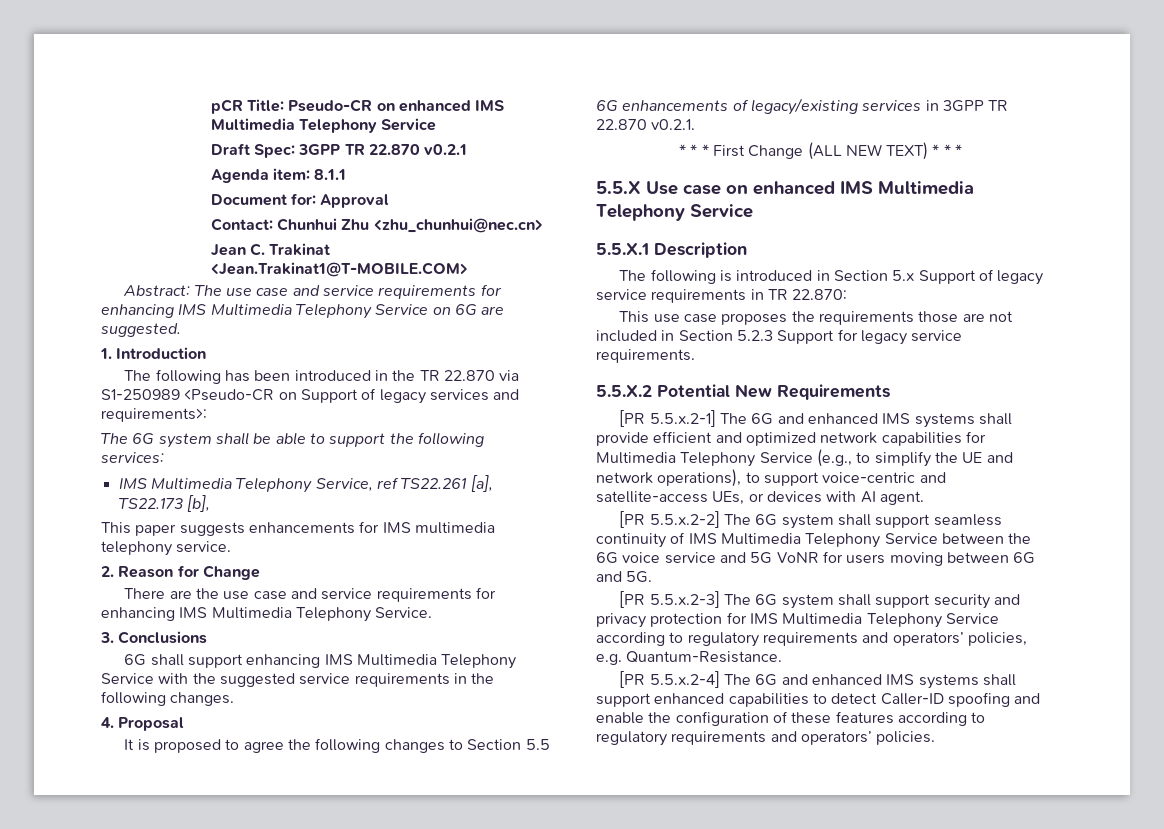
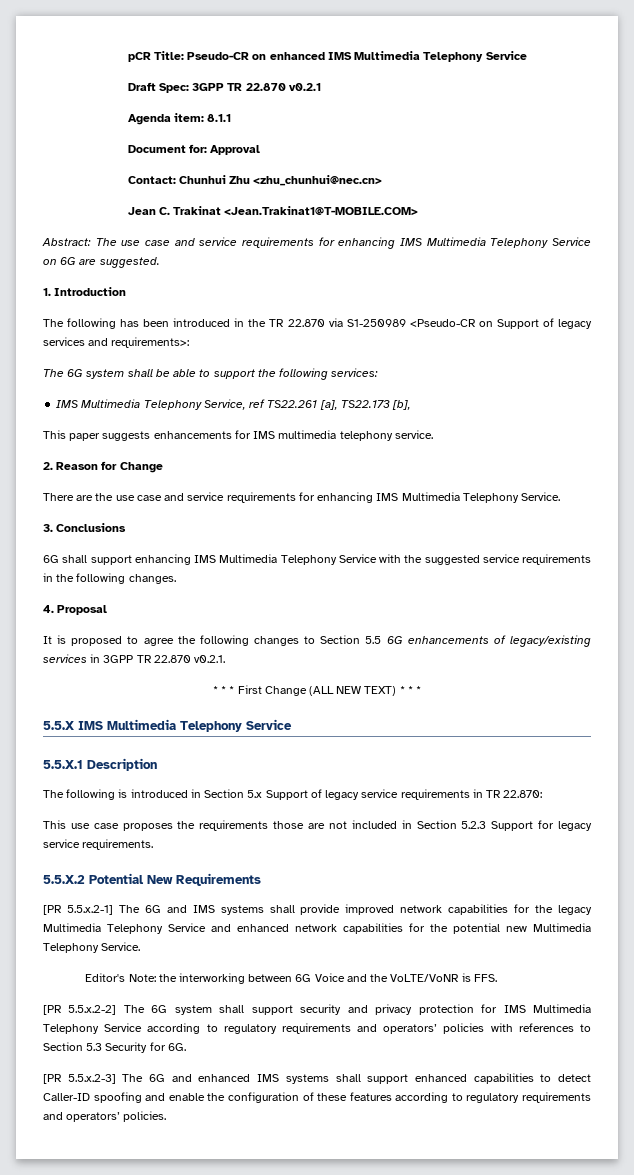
[646,181,835,195] Use case on enhanced -> (74, 725) none
[808,413,879,424] enhanced -> (187, 909) none
[653,431,986,446] [596,449,1013,467] [596,469,946,487] [596,491,924,505] efficient and optimized network capabilities for Multimedia Telephony Service (e.g., to simplify the UE and network operations), to support voice-centric and satellite-access UEs, or devices with AI agent. -> [345,904,592,915] [43,923,591,934] [43,942,141,953] [85,973,497,984] improved network capabilities for the legacy Multimedia Telephony Service and enhanced network capabilities for the potential new Multimedia Telephony Service. // Editor's Note: the interworking between 6G Voice and the VoLTE/VoNR is FFS.
[933,514,1002,526] [596,532,1032,548] [596,551,1036,566] [596,571,653,583] [619,591,931,609] seamless continuity of IMS Multimedia Telephony Service between the 6G voice service and 5G VoNR for users moving between 6G and 5G. // [PR 5.5.x.2-3] The 6G system shall support -> (293, 1010) none
[967,632,1027,646] [596,651,783,665] [619,671,720,688] policies, e.g. Quantum-Resistance. // [PR 5.5.x.2-4] -> [443,1023,591,1034] [43,1042,186,1053] [43,1074,116,1084] policies with references to Section 5.3 Security for 6G. // [PR 5.5.x.2-3]

